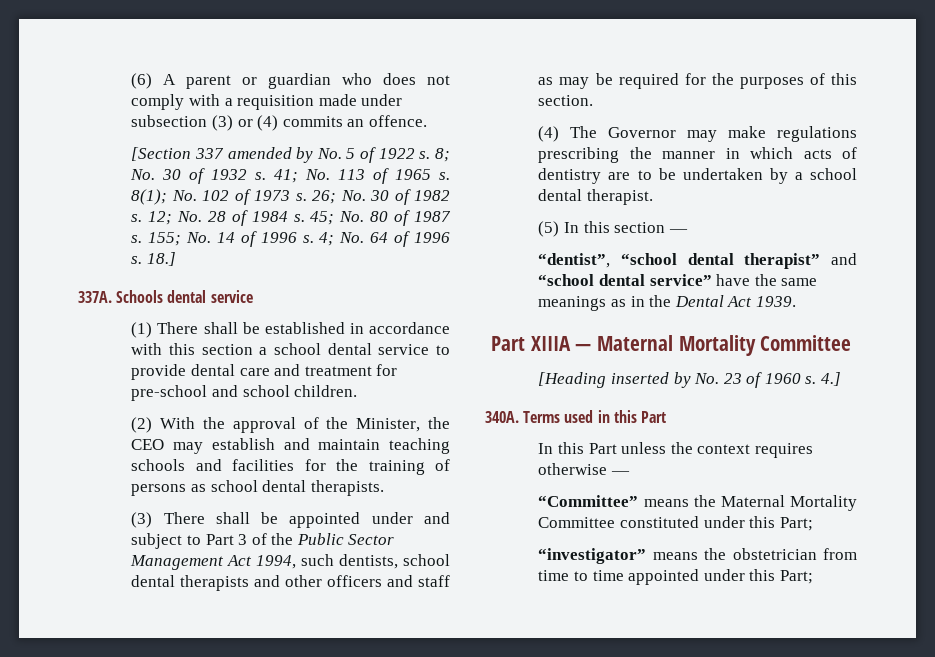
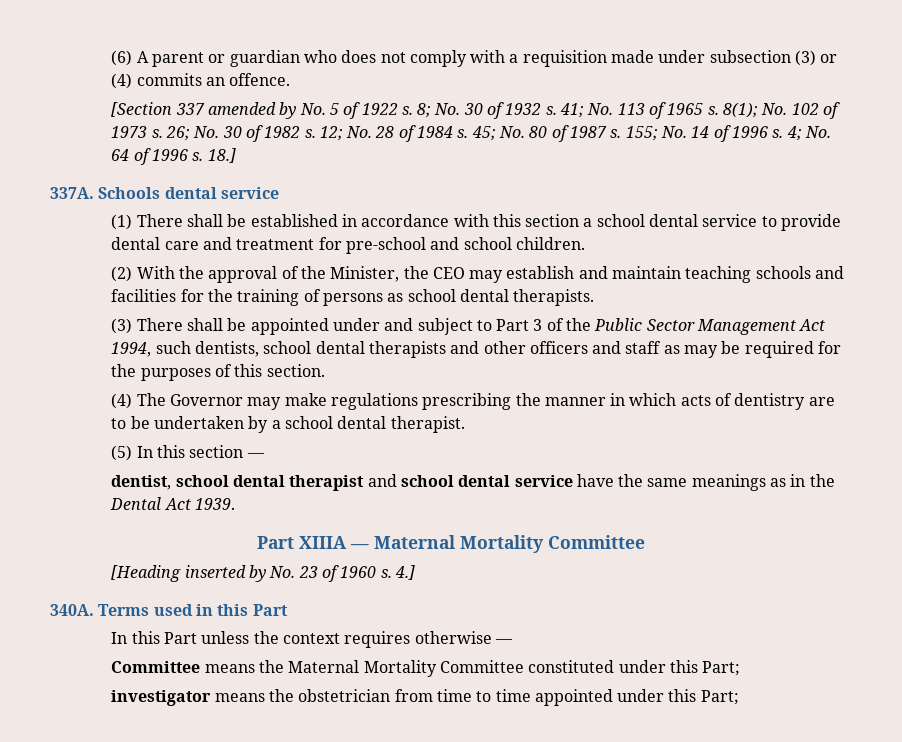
[538,253,857,269] [538,274,712,286] “dentist”, “school dental therapist” and “school dental service” -> [111,474,573,491] dentist, school dental therapist and school dental service
[538,495,639,507] “Committee” -> [111,661,201,673] Committee
[538,548,647,564] “investigator” -> [111,690,212,706] investigator

